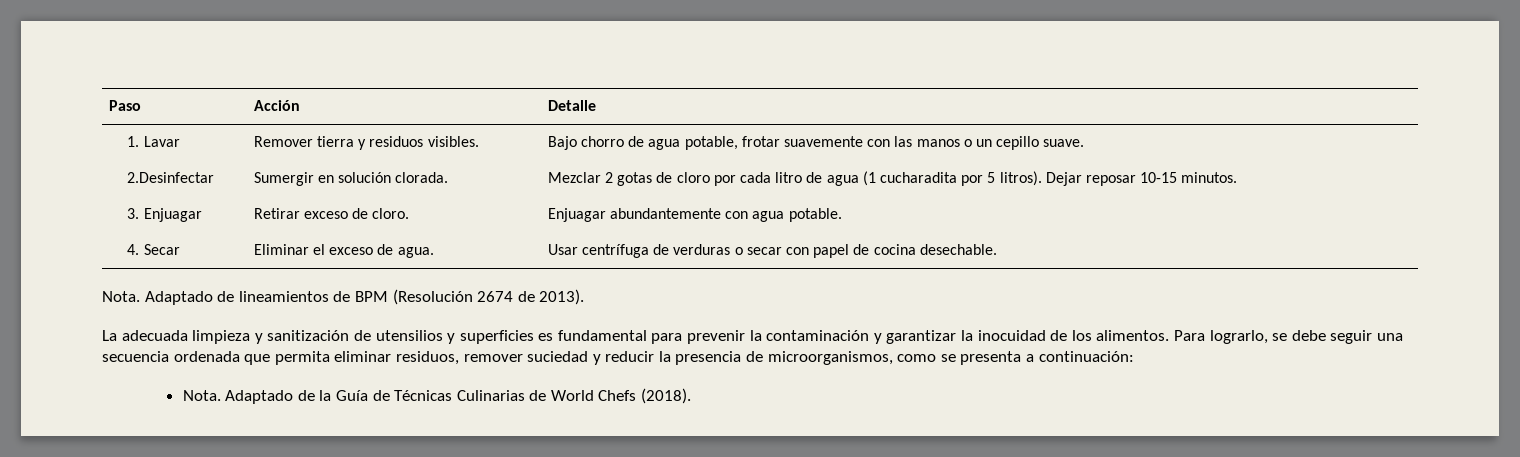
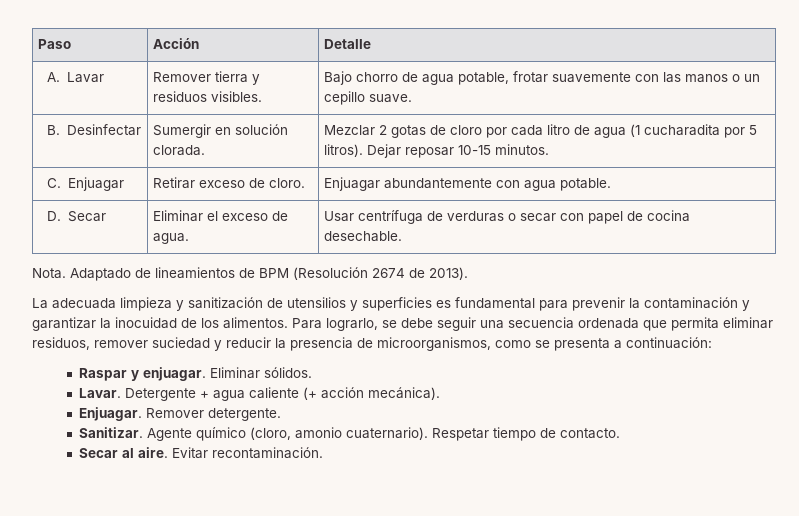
[127,136,140,147] 1. -> [47,72,61,82] A.
[127,172,215,183] 2.Desinfectar -> [47,124,142,136] B. Desinfectar
[127,208,140,219] 3. -> [47,178,62,188] C.
[127,244,140,255] 4. -> [47,211,62,221] D.
[182,388,692,404] Nota. Adaptado de la Guía de Técnicas Culinarias de World Chefs (2018). -> [78,367,312,381] [78,387,440,401] [78,407,281,421] [78,427,620,441] [78,447,323,459] Raspar y enjuagar. Eliminar sólidos. // Lavar. Detergente + agua caliente (+ acción mecánica). // Enjuagar. Remover detergente. // Sanitizar. Agente químico (cloro, amonio cuaternario). Respetar tiempo de contacto. // Secar al aire. Evitar recontaminación.

